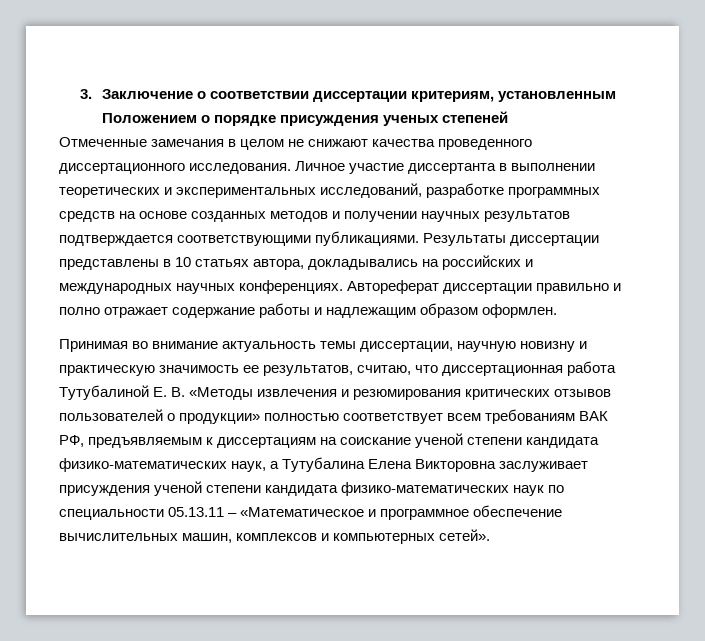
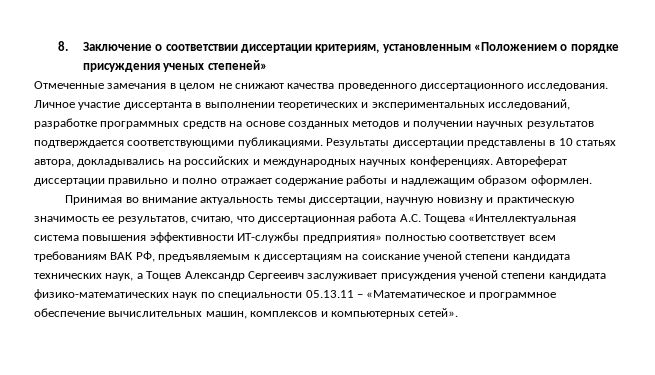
[80,89,93,99] 3. -> [58,41,69,51] 8.
[101,113,197,123] Положением -> [474,42,558,51] «Положением
[442,111,509,123] степеней -> [207,60,267,70] степеней»
[59,385,612,400] [59,409,261,424] Тутубалиной Е. В. «Методы извлечения и резюмирования критических отзывов пользователей о продукции» -> [399,214,577,224] [34,232,382,243] А.С. Тощева «Интеллектуальная система повышения эффективности ИТ-службы предприятия»
[59,458,227,472] физико-математических -> [34,273,102,279] технических
[282,457,497,472] Тутубалина Елена Викторовна -> [146,271,304,281] Тощев Александр Сергееивч

